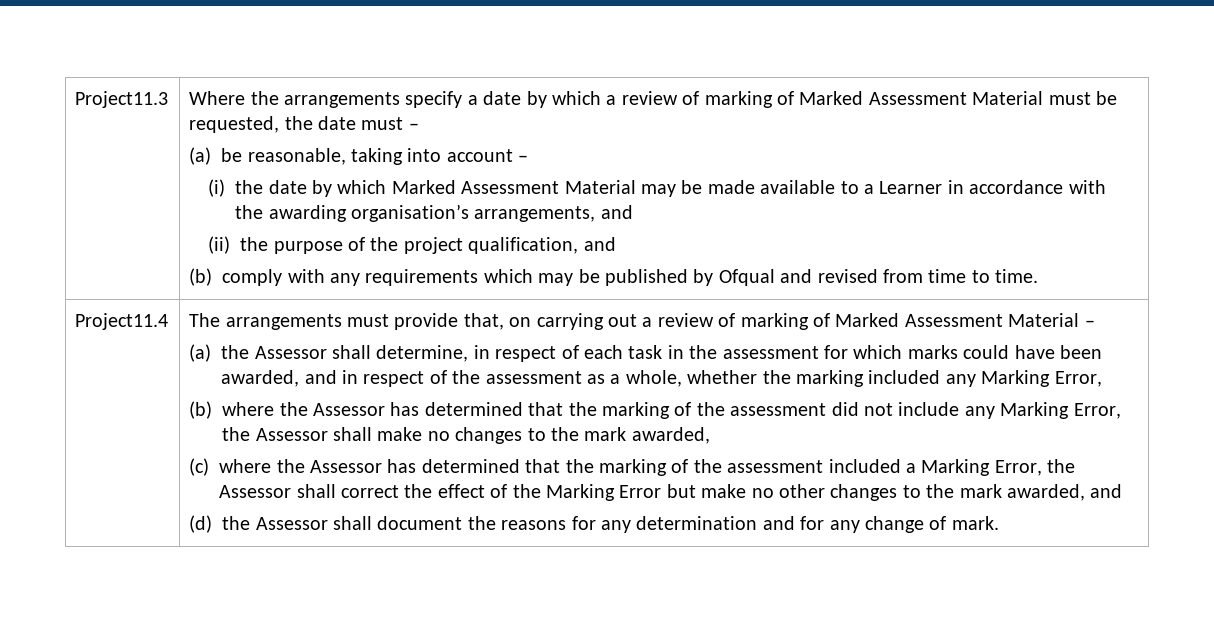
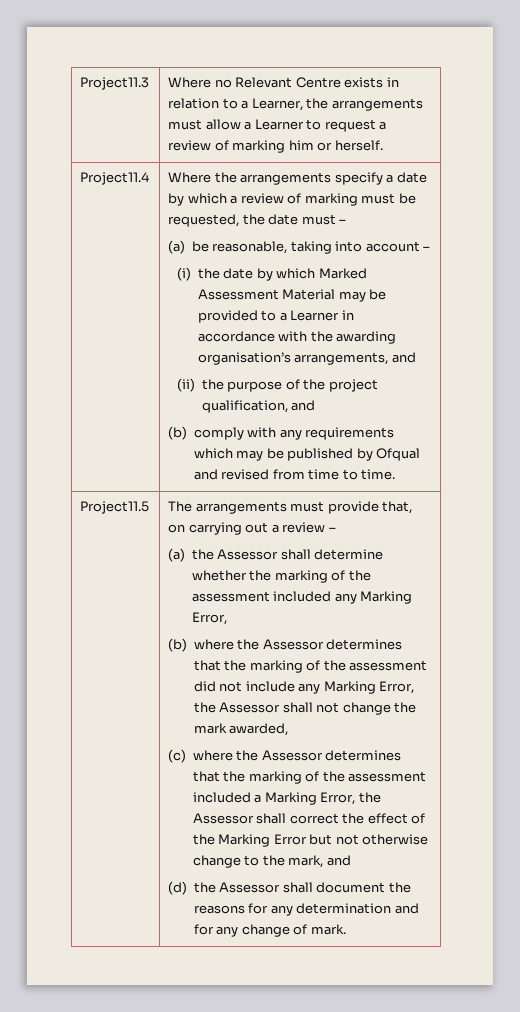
(169, 99) none -> [168,77,399,88] [168,98,423,111] [168,119,387,132] [168,140,383,153] [80,172,150,185] | Where no Relevant Centre exists in relation to a Learner, the arrangements must allow a Learner to request a review of marking him or herself. // Project11.4
[777,91,1044,105] of Marked Assessment Material -> (358, 199) none
[707,180,836,194] made available -> [197,310,258,323] provided
[75,313,169,330] Project11.4 -> [80,501,150,514] Project11.5
[718,313,1080,330] of marking of Marked Assessment Material -> (326, 527) none
[376,345,1103,362] [221,370,865,387] determine, in respect of each task in the assessment for which marks could have been awarded, and in respect of the assessment as a whole, whether the marking -> [314,549,384,560] [191,570,371,583] [191,591,270,602] determine whether the marking of the assessment
[390,402,523,416] has determined -> [326,639,403,650] determines
[377,427,546,444] make no changes to -> [316,702,391,715] not change
[387,459,520,473] has determined -> [325,750,402,761] determines
[701,484,1086,501] make no other changes to the mark awarded, -> [335,834,429,845] [192,855,324,868] not otherwise change to the mark,

